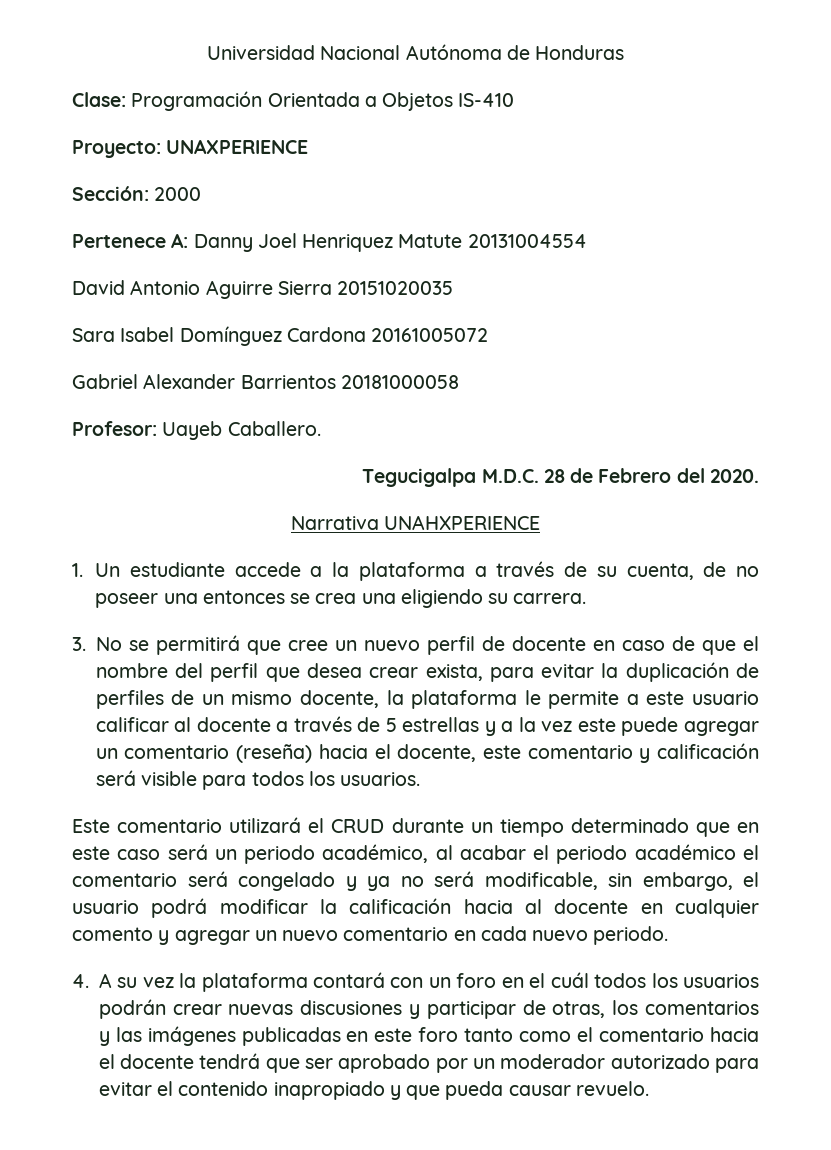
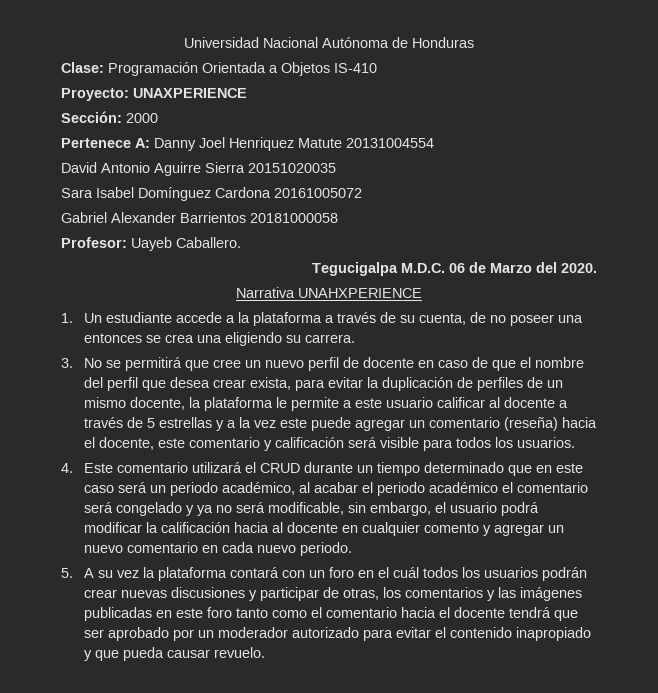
[543,468,672,483] 28 de Febrero -> [449,262,532,273] 06 de Marzo
(421, 779) none -> [61,463,73,473] 4.
[72,974,89,988] 4. -> [61,568,73,578] 5.

